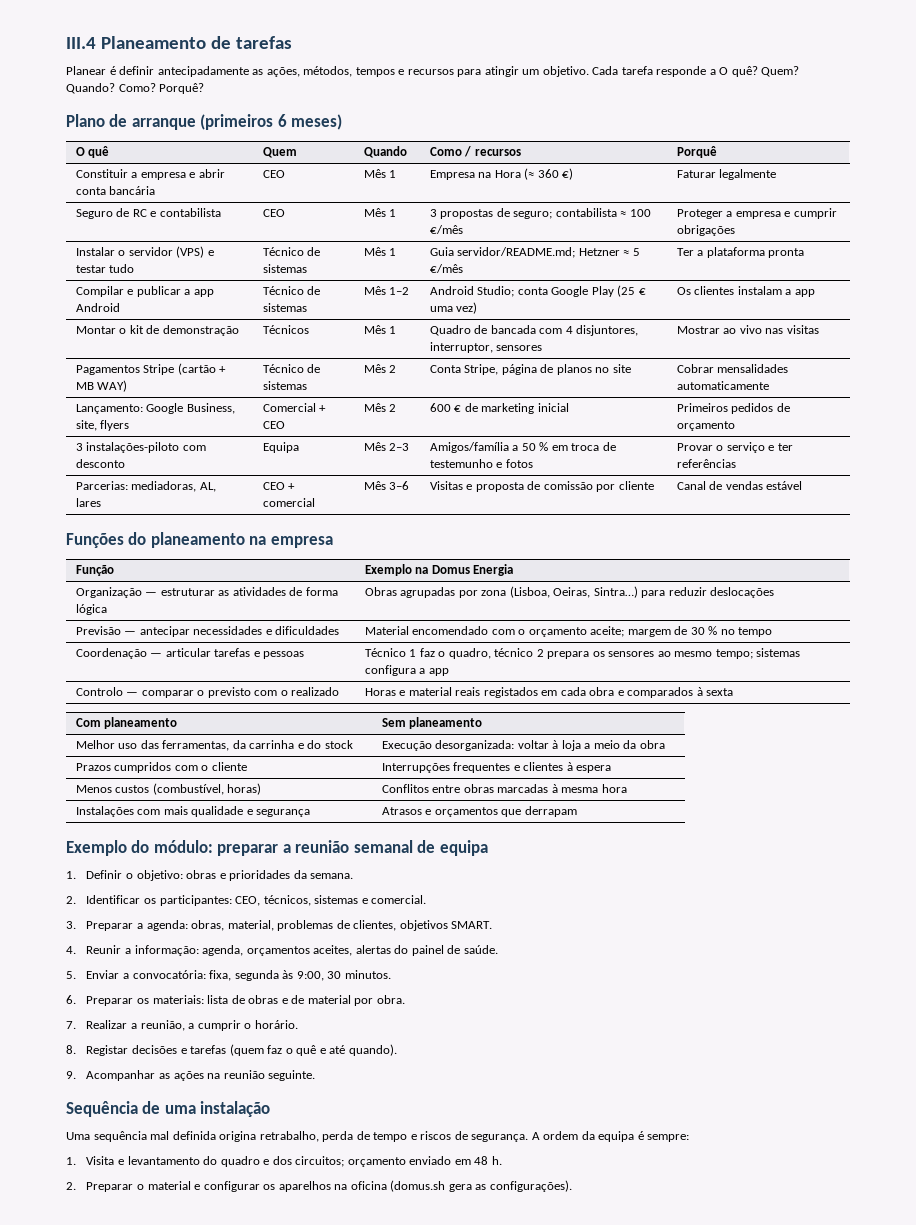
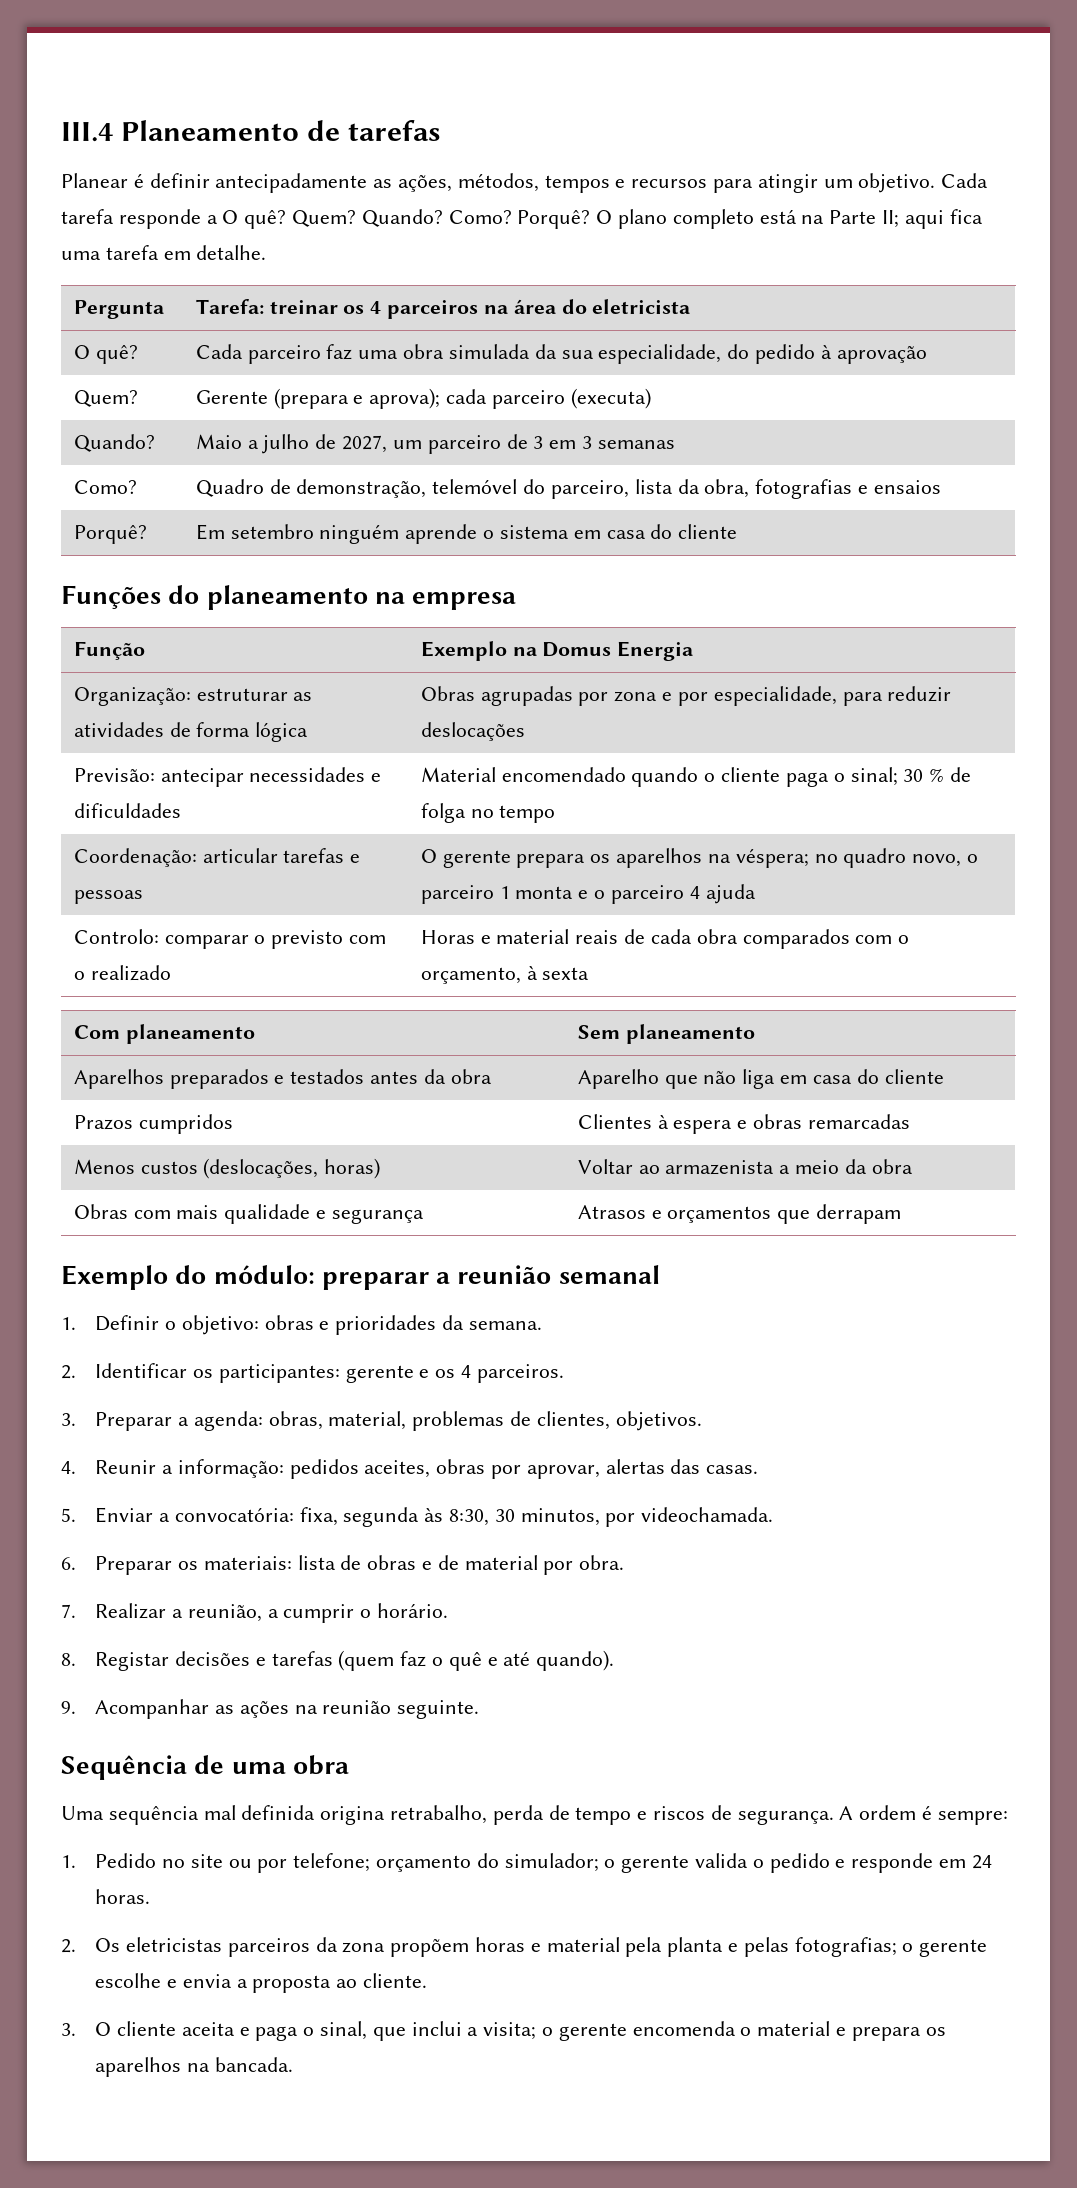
[66,114,343,130] [75,146,110,158] [262,147,297,158] [363,146,407,158] [429,146,521,157] [676,146,717,158] [75,169,225,180] [75,186,156,195] [262,170,285,178] [363,169,397,178] [429,168,574,180] [676,169,777,180] [75,208,221,219] [262,209,285,217] [363,208,397,217] [429,208,651,219] [429,225,463,234] [676,208,837,219] [676,225,735,236] [75,246,214,258] [75,264,135,273] [262,247,321,256] [262,264,307,273] [363,247,397,256] [429,247,640,258] [429,264,463,273] [676,247,805,258] [75,286,214,297] [75,303,120,312] [262,286,321,295] [262,303,307,312] [363,286,410,295] [429,285,646,297] [429,302,478,314] [676,286,815,297] [75,325,239,336] [262,325,309,334] [363,325,397,334] [429,325,639,336] [429,342,543,353] [676,325,819,334] [75,363,227,375] [75,380,128,392] [262,364,321,373] [262,381,307,390] [363,364,397,373] [429,364,631,375] [676,364,789,373] [676,381,769,390] [75,403,235,414] [75,420,130,431] [262,403,327,412] [262,421,285,429] [363,403,397,412] [429,403,569,414] [676,403,790,414] [676,421,735,431] [75,442,206,453] [75,459,125,468] [262,442,299,453] [363,442,410,451] [429,442,616,453] [429,459,533,468] [676,442,793,453] [676,459,736,468] [75,481,216,492] [75,498,101,507] [262,482,296,490] [262,498,315,507] [363,481,410,490] [429,481,654,492] [676,481,803,490] // Plano de arranque (primeiros 6 meses) // O quê | Quem | Quando | Como / recursos | Porquê // Constituir a empresa e abrir conta bancária | CEO | Mês 1 | Empresa na Hora (≈ 360 €) | Faturar legalmente // Seguro de RC e contabilista | CEO | Mês 1 | 3 propostas de seguro; contabilista ≈ 100 €/mês | Proteger a empresa e cumprir obrigações // Instalar o servidor (VPS) e testar tudo | Técnico de sistemas | Mês 1 | Guia servidor/README.md; Hetzner ≈ 5 €/mês | Ter a plataforma pronta // Compilar e publicar a app Android | Técnico de sistemas | Mês 1–2 | Android Studio; conta Google Play (25 € uma vez) | Os clientes instalam a app // Montar o kit de demonstração | Técnicos | Mês 1 | Quadro de bancada com 4 disjuntores, interruptor, sensores | Mostrar ao vivo nas visitas // Pagamentos Stripe (cartão + MB WAY) | Técnico de sistemas | Mês 2 | Conta Stripe, página de planos no site | Cobrar mensalidades automaticamente // Lançamento: Google Business, site, flyers | Comercial + CEO | Mês 2 | 600 € de marketing inicial | Primeiros pedidos de orçamento // 3 instalações-piloto com desconto | Equipa | Mês 2–3 | Amigos/família a 50 % em troca de testemunho e fotos | Provar o serviço e ter referências // Parcerias: mediadoras, AL, lares | CEO + comercial | Mês 3–6 | Visitas e proposta de comissão por cliente | Canal de vendas estável -> [596,209,983,229] [61,245,267,260] [73,300,164,319] [195,299,691,319] [73,345,138,364] [195,344,927,364] [73,390,138,407] [195,388,651,409] [73,434,155,452] [195,434,675,454] [73,480,137,494] [195,479,941,499] [73,525,147,544] [195,524,738,544] O plano completo está na Parte II; aqui fica uma tarefa em detalhe. // Pergunta | Tarefa: treinar os 4 parceiros na área do eletricista // O quê? | Cada parceiro faz uma obra simulada da sua especialidade, do pedido à aprovação // Quem? | Gerente (prepara e aprova); cada parceiro (executa) // Quando? | Maio a julho de 2027, um parceiro de 3 em 3 semanas // Como? | Quadro de demonstração, telemóvel do parceiro, lista da obra, fotografias e ensaios // Porquê? | Em setembro ninguém aprende o sistema em casa do cliente
[75,587,158,598] Organização — -> [73,687,191,706] Organização:
[509,586,638,598] (Lisboa, Oeiras, Sintra…) -> [662,686,837,706] e por especialidade,
[75,626,137,635] Previsão — -> [73,768,155,782] Previsão:
[491,626,718,637] com o orçamento aceite; margem de 30 % -> [631,767,971,787] [420,803,466,823] quando o cliente paga o sinal; 30 % de folga
[75,648,163,659] Coordenação — -> [73,848,197,867] Coordenação:
[364,648,801,659] [364,665,449,676] [75,687,139,696] Técnico 1 faz o quadro, técnico 2 prepara os sensores ao mesmo tempo; sistemas configura a app // Controlo — -> [420,848,978,868] [420,884,756,904] [73,929,159,944] O gerente prepara os aparelhos na véspera; no quadro novo, o parceiro 1 monta e o parceiro 4 ajuda // Controlo:
[483,687,694,698] registados em cada obra e comparados -> [624,929,910,949] [420,967,521,984] de cada obra comparados com o orçamento,
[75,740,353,751] [381,740,665,751] [75,762,247,773] [381,762,612,773] [75,783,262,795] [381,784,627,793] [75,806,134,817] Melhor uso das ferramentas, da carrinha e do stock | Execução desorganizada: voltar à loja a meio da obra // Prazos cumpridos com o cliente | Interrupções frequentes e clientes à espera // Menos custos (combustível, horas) | Conflitos entre obras marcadas à mesma hora // Instalações -> [73,1069,492,1089] [577,1069,944,1089] [73,1114,233,1134] [577,1114,910,1134] [73,1158,381,1179] [577,1159,913,1175] [73,1204,128,1219] Aparelhos preparados e testados antes da obra | Aparelho que não liga em casa do cliente // Prazos cumpridos | Clientes à espera e obras remarcadas // Menos custos (deslocações, horas) | Voltar ao armazenista a meio da obra // Obras
[417,840,488,856] de equipa -> (660, 1274) none
[235,895,427,906] CEO, técnicos, sistemas e comercial. -> [345,1364,564,1383] gerente e os 4 parceiros.
[399,920,493,931] objetivos SMART. -> [615,1411,702,1431] objetivos.
[202,945,498,956] agenda, orçamentos aceites, alertas do painel de saúde. -> [289,1459,759,1479] pedidos aceites, obras por aprovar, alertas das casas.
[296,970,391,981] 9:00, 30 minutos. -> [448,1507,774,1527] 8:30, 30 minutos, por videochamada.
[200,1101,271,1117] instalação -> [292,1755,349,1775] obra
[581,1131,635,1142] da equipa -> (917, 1812) none
[86,1156,502,1167] [66,1182,134,1192] Visita e levantamento do quadro e dos circuitos; orçamento enviado em 48 h. // 2. Preparar -> [95,1853,992,1873] [95,1889,151,1904] [61,1937,988,1957] [95,1973,427,1993] [61,2021,736,2041] Pedido no site ou por telefone; orçamento do simulador; o gerente valida o pedido e responde em 24 horas. // 2. Os eletricistas parceiros da zona propõem horas e material pela planta e pelas fotografias; o gerente escolhe e envia a proposta ao cliente. // 3. O cliente aceita e paga o sinal, que inclui a visita; o gerente encomenda
[203,1180,572,1192] configurar os aparelhos na oficina (domus.sh gera as configurações). -> [851,2027,946,2041] [95,2057,293,2077] prepara os aparelhos na bancada.

